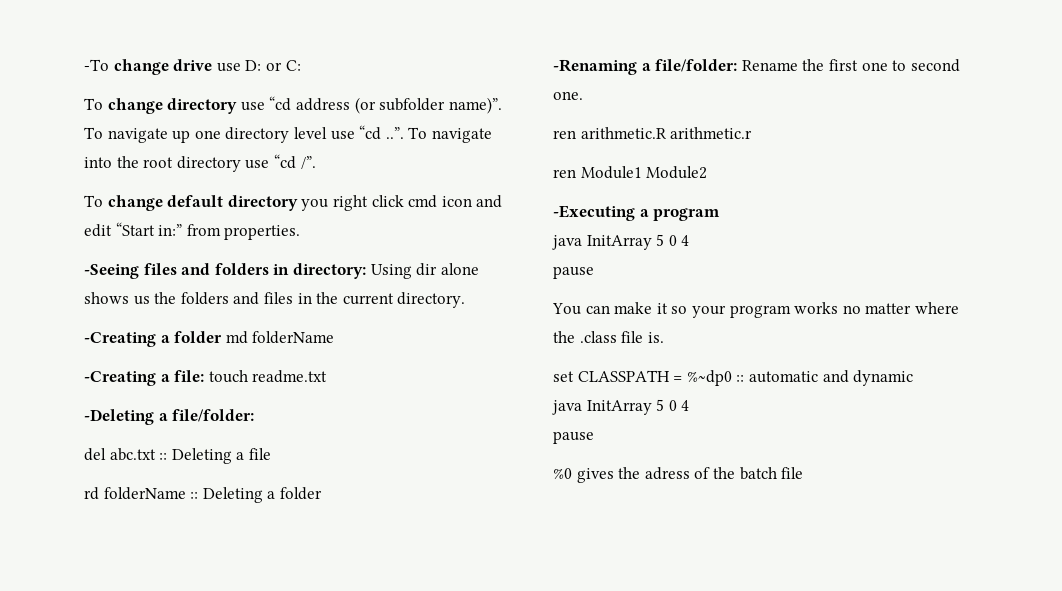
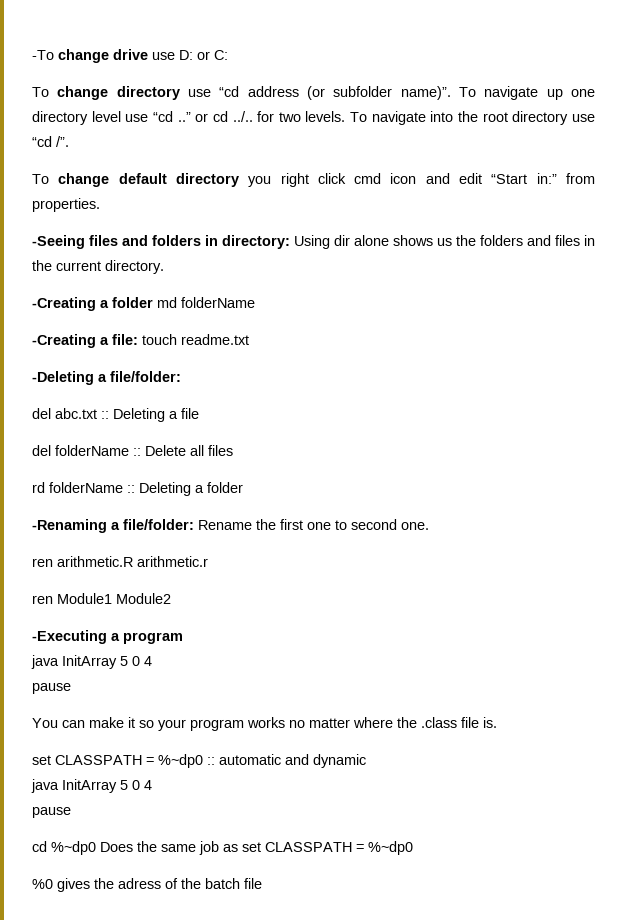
[385,127,404,139] ..”. -> [177,111,346,122] ..” or cd ../.. for two levels.
(271, 454) none -> [32,445,233,456] // del folderName :: Delete all files
(594, 437) none -> [32,841,413,855] // cd %~dp0 Does the same job as set CLASSPATH = %~dp0

